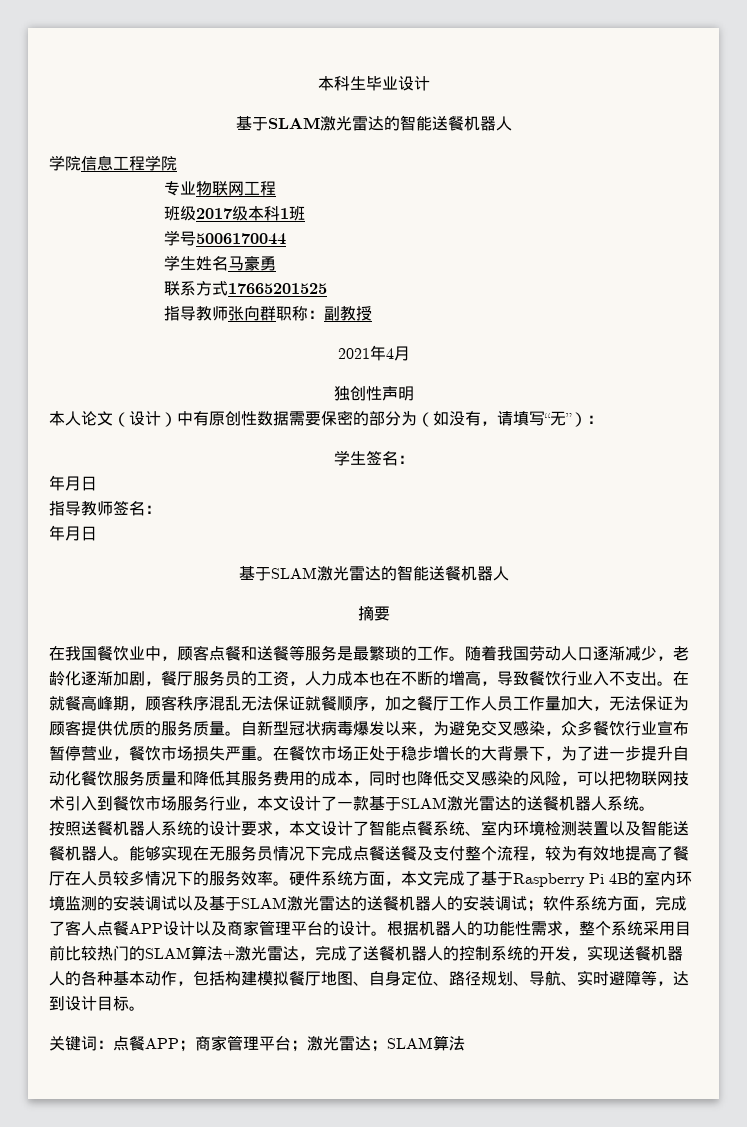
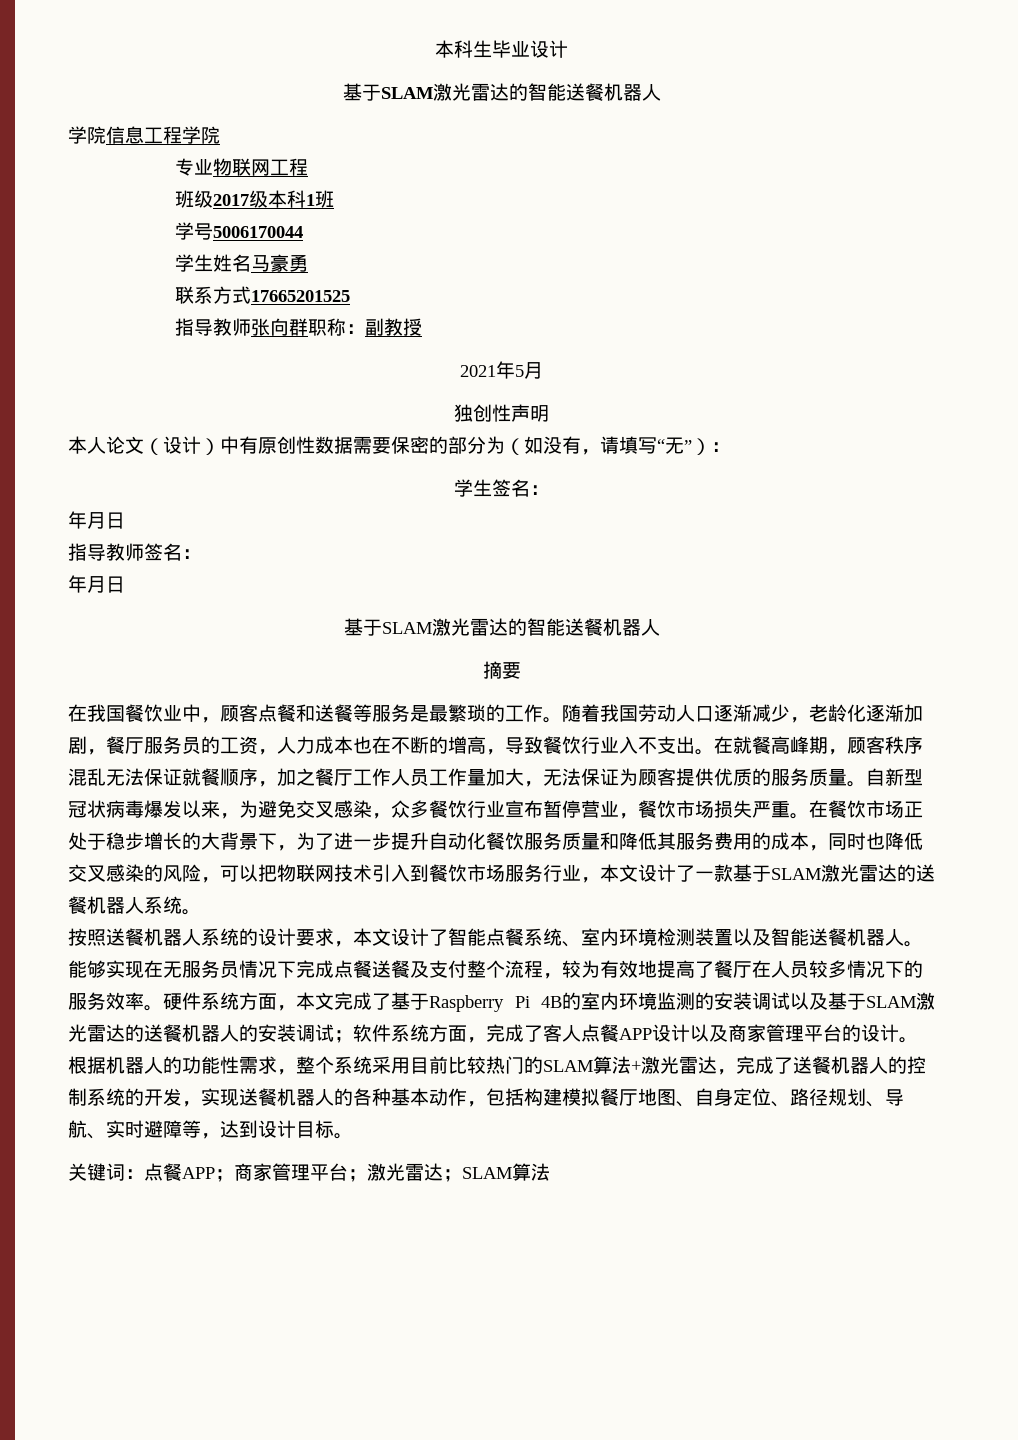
[385,348,394,359] 4 -> [515,365,524,377] 5

